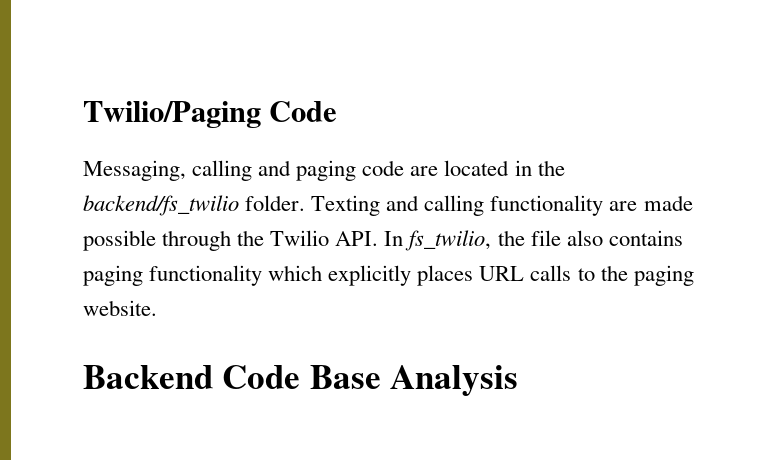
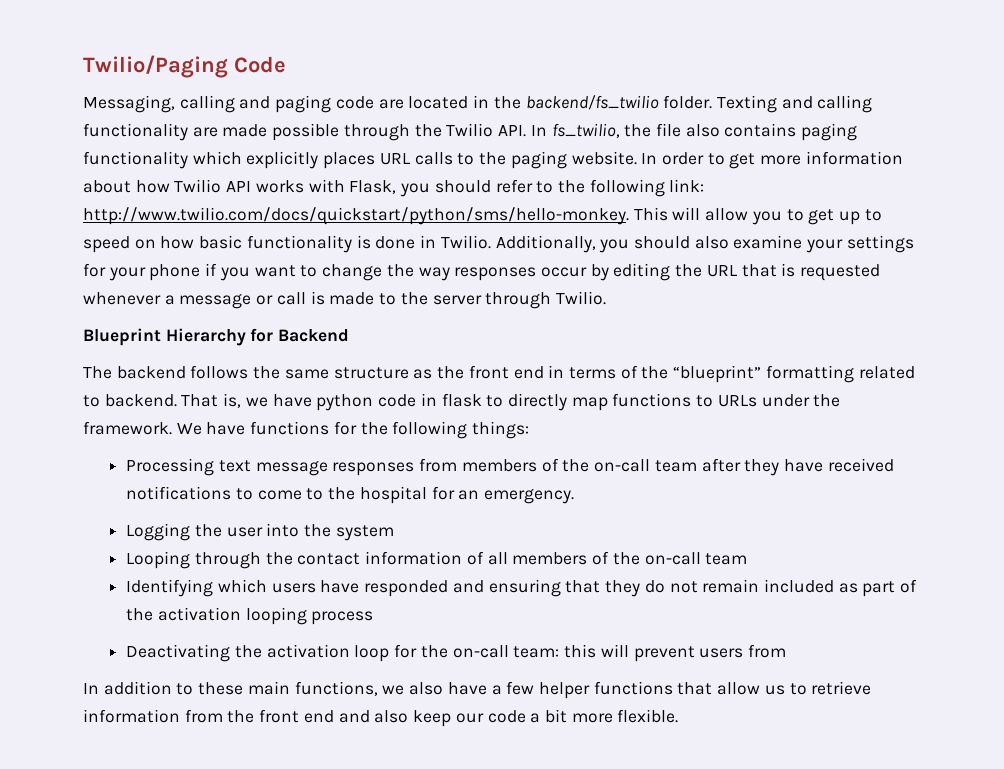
[83,365,519,396] // Backend Code Base Analysis -> [641,151,903,169] [83,179,705,197] [83,207,882,225] [83,235,914,253] [83,263,881,281] [83,291,606,309] [83,328,350,346] [83,365,915,383] [83,393,841,411] [83,421,530,439] [126,458,894,476] [126,486,575,504] [126,523,394,541] [126,551,748,569] [126,579,918,597] [126,607,374,625] [126,644,786,662] [83,681,872,699] [83,709,679,727] In order to get more information about how Twilio API works with Flask, you should refer to the following link: http://www.twilio.com/docs/quickstart/python/sms/hello-monkey. This will allow you to get up to speed on how basic functionality is done in Twilio. Additionally, you should also examine your settings for your phone if you want to change the way responses occur by editing the URL that is requested whenever a message or call is made to the server through Twilio. // Blueprint Hierarchy for Backend // The backend follows the same structure as the front end in terms of the “blueprint” formatting related to backend. That is, we have python code in flask to directly map functions to URLs under the framework. We have functions for the following things: // Processing text message responses from members of the on-call team after they have received notifications to come to the hospital for an emergency. // Logging the user into the system // Looping through the contact information of all members of the on-call team // Identifying which users have responded and ensuring that they do not remain included as part of the activation looping process // Deactivating the activation loop for the on-call team: this will prevent users from // In addition to these main functions, we also have a few helper functions that allow us to retrieve information from the front end and also keep our code a bit more flexible.

